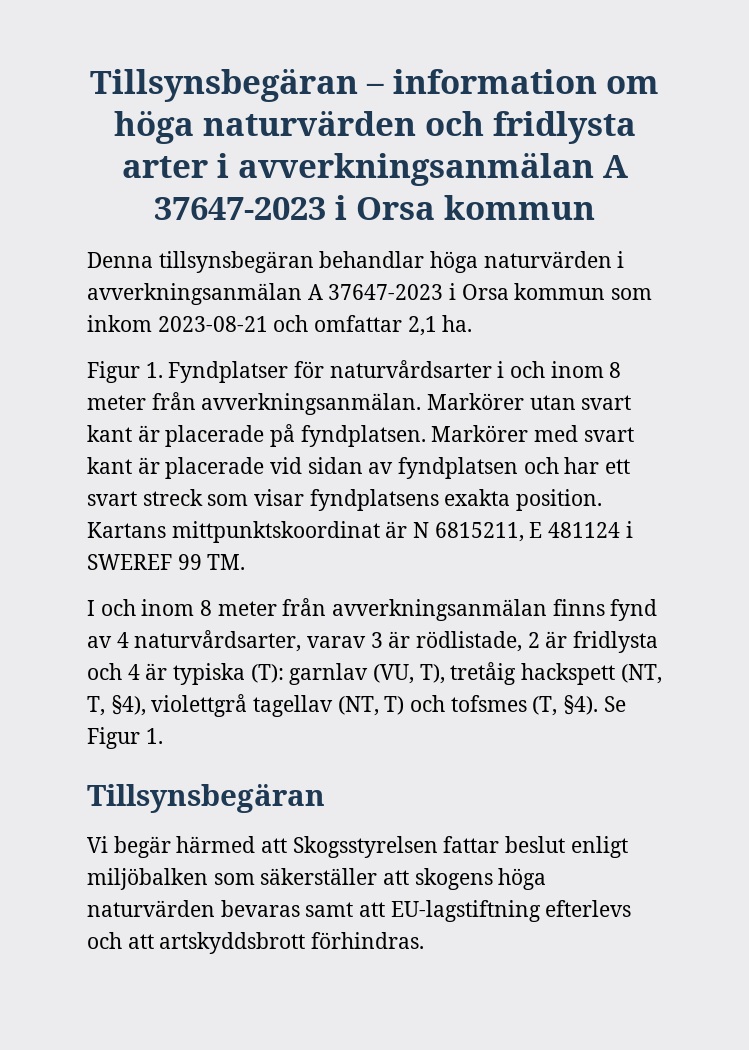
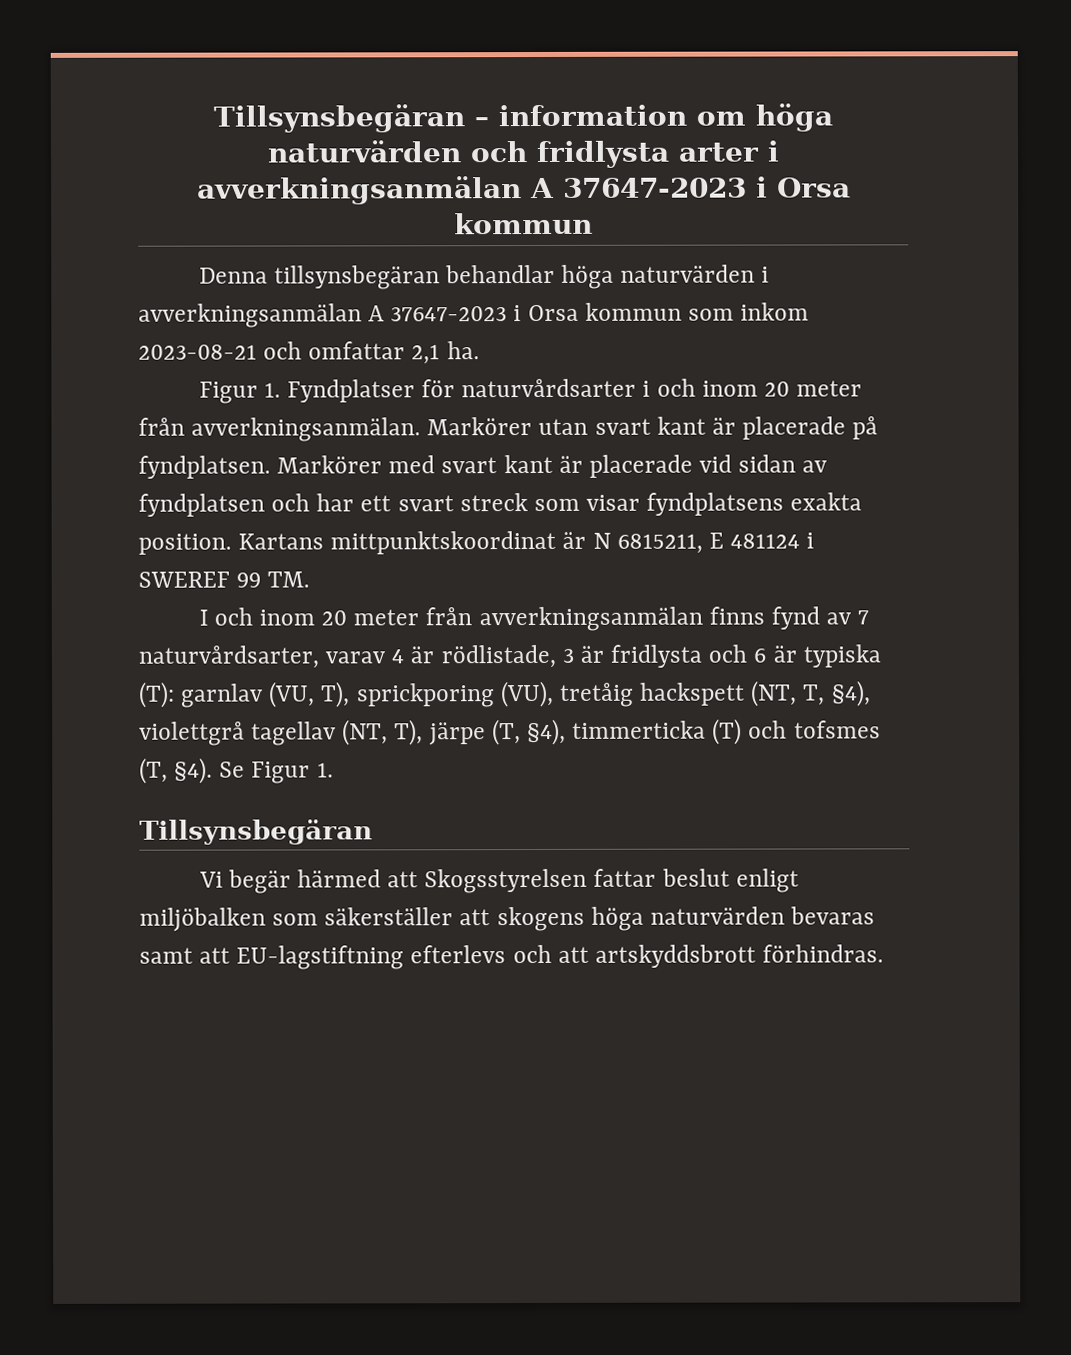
[609,362,622,378] 8 -> [763,381,790,397] 20
[200,600,213,616] 8 -> [321,610,348,626] 20
[116,632,129,648] 4 -> [857,610,870,625] 7
[370,632,383,648] 3 -> [391,649,405,664] 4
[527,632,540,648] 2 -> [561,648,574,663] 3
[127,664,140,680] 4 -> [753,648,767,663] 6
(445, 674) none -> [356,680,554,708] sprickporing (VU),
[384,696,405,715] T) -> [394,718,743,746] T), järpe (T, §4), timmerticka (T)

